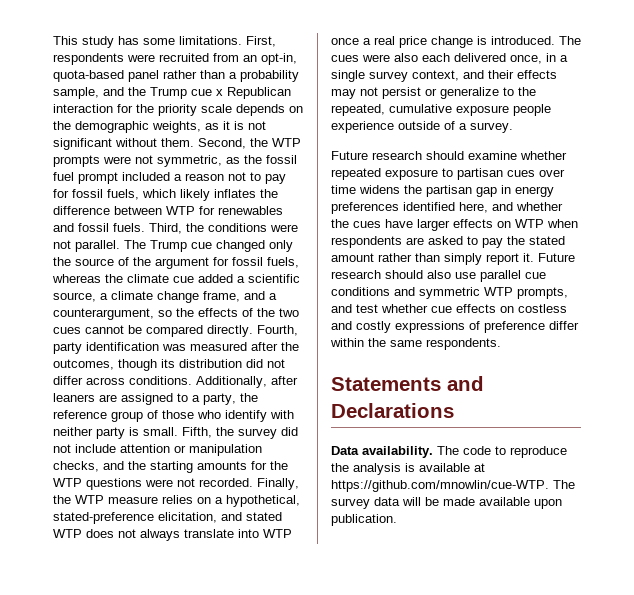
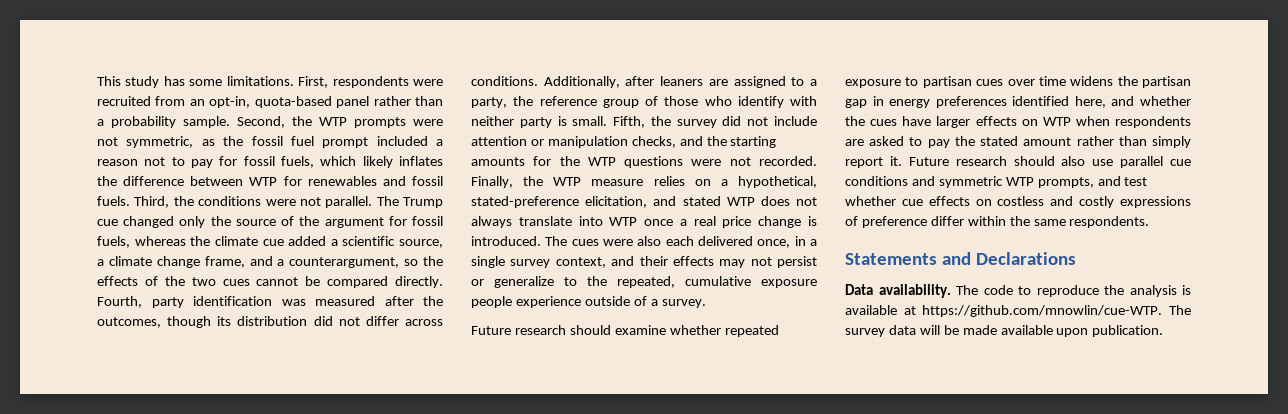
[53,87,291,99] [53,104,303,116] [53,121,266,133] [53,138,194,150] sample, and the Trump cue x Republican interaction for the priority scale depends on the demographic weights, as it is not significant without them. -> [183,116,230,128] sample.

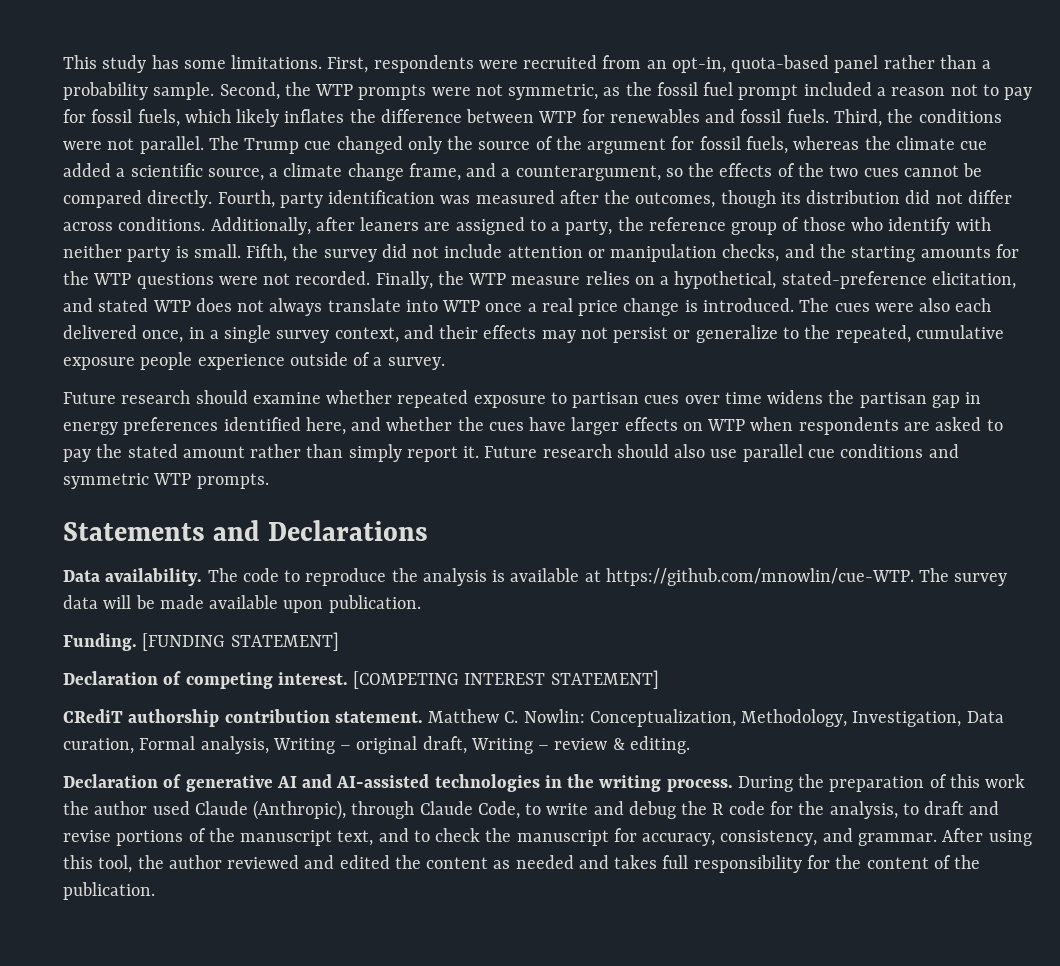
[1037,176,1148,188] [845,196,1191,208] [845,216,1150,228] prompts, and test whether cue effects on costless and costly expressions of preference differ within the same respondents. -> [196,473,269,489] prompts.
(1164, 331) none -> [63,632,339,651] [63,670,659,689] [63,709,1004,727] [63,736,690,754] [63,774,1026,792] [63,800,1000,820] [63,828,1032,846] [63,855,981,873] [63,882,155,900] // Funding. [FUNDING STATEMENT] // Declaration of competing interest. [COMPETING INTEREST STATEMENT] // CRediT authorship contribution statement. Matthew C. Nowlin: Conceptualization, Methodology, Investigation, Data curation, Formal analysis, Writing – original draft, Writing – review & editing. // Declaration of generative AI and AI-assisted technologies in the writing process. During the preparation of this work the author used Claude (Anthropic), through Claude Code, to write and debug the R code for the analysis, to draft and revise portions of the manuscript text, and to check the manuscript for accuracy, consistency, and grammar. After using this tool, the author reviewed and edited the content as needed and takes full responsibility for the content of the publication.

